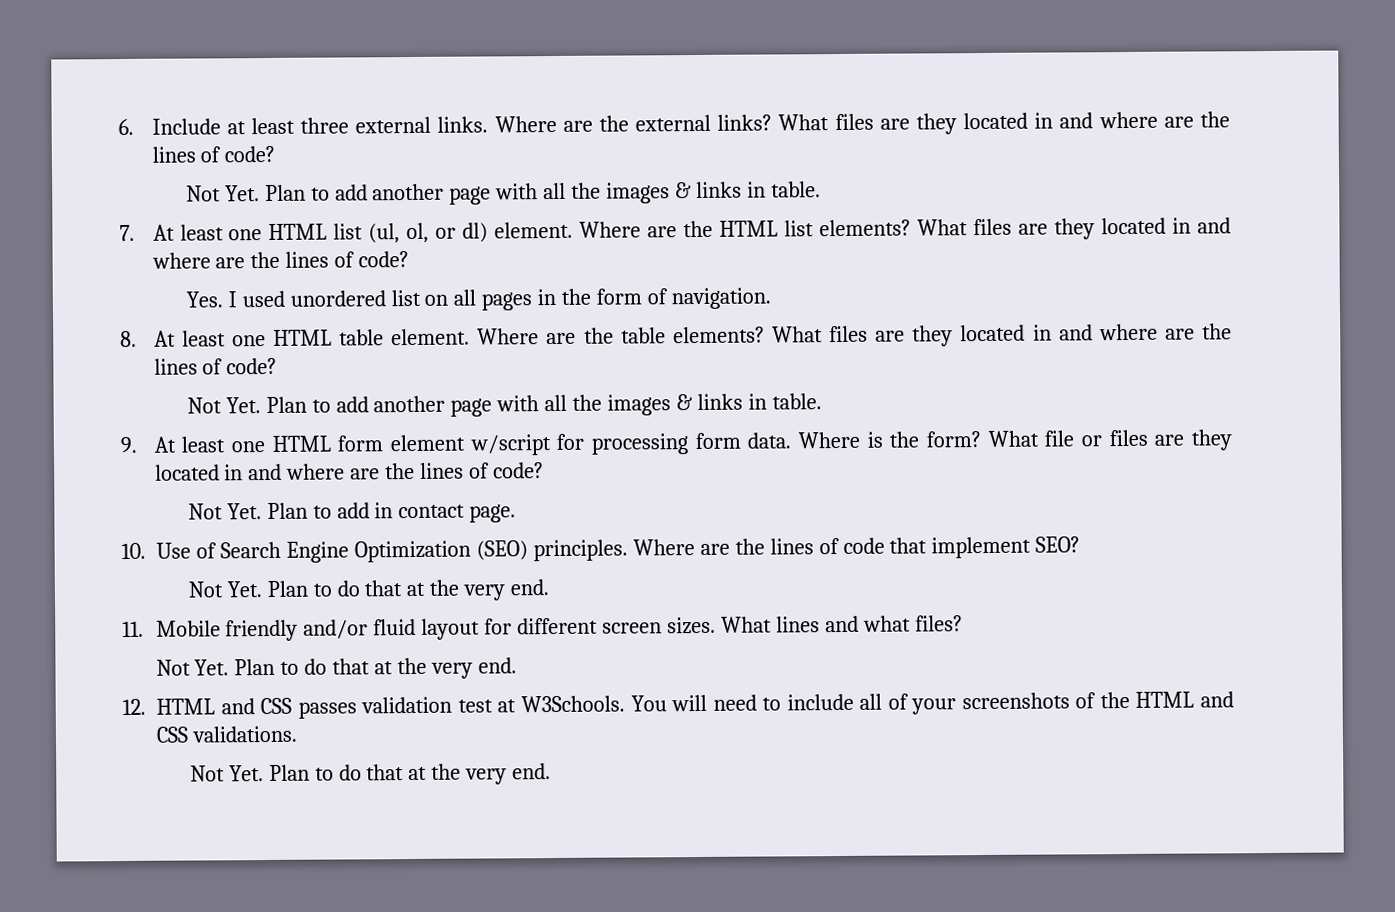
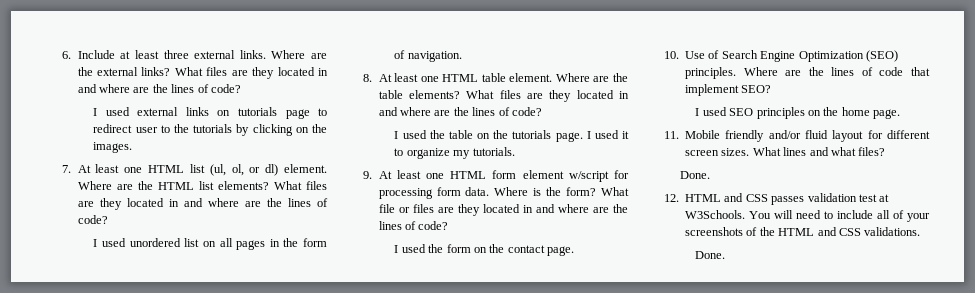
[185,181,821,205] Not Yet. Plan to add another page with all the images & links in table. -> [93,107,327,119] [93,124,327,136] [93,142,133,153] I used external links on tutorials page to redirect user to the tutorials by clicking on the images.
[185,291,223,308] Yes. -> (108, 219) none
[186,393,822,417] Not Yet. Plan to add another page with all the images & links in table. -> [394,130,629,142] [394,147,515,159] I used the table on the tutorials page. I used it to organize my tutorials.
[187,502,394,520] Not Yet. Plan to add in -> [394,244,505,253] I used the form on the
[187,579,550,601] Not Yet. Plan to do that at the very end. -> [695,107,901,119] I used SEO principles on the home page.
[155,657,517,679] Not Yet. Plan to do that at the very end. -> [679,171,710,179] Done.
[189,763,552,785] Not Yet. Plan to do that at the very end. -> [695,251,726,259] Done.

